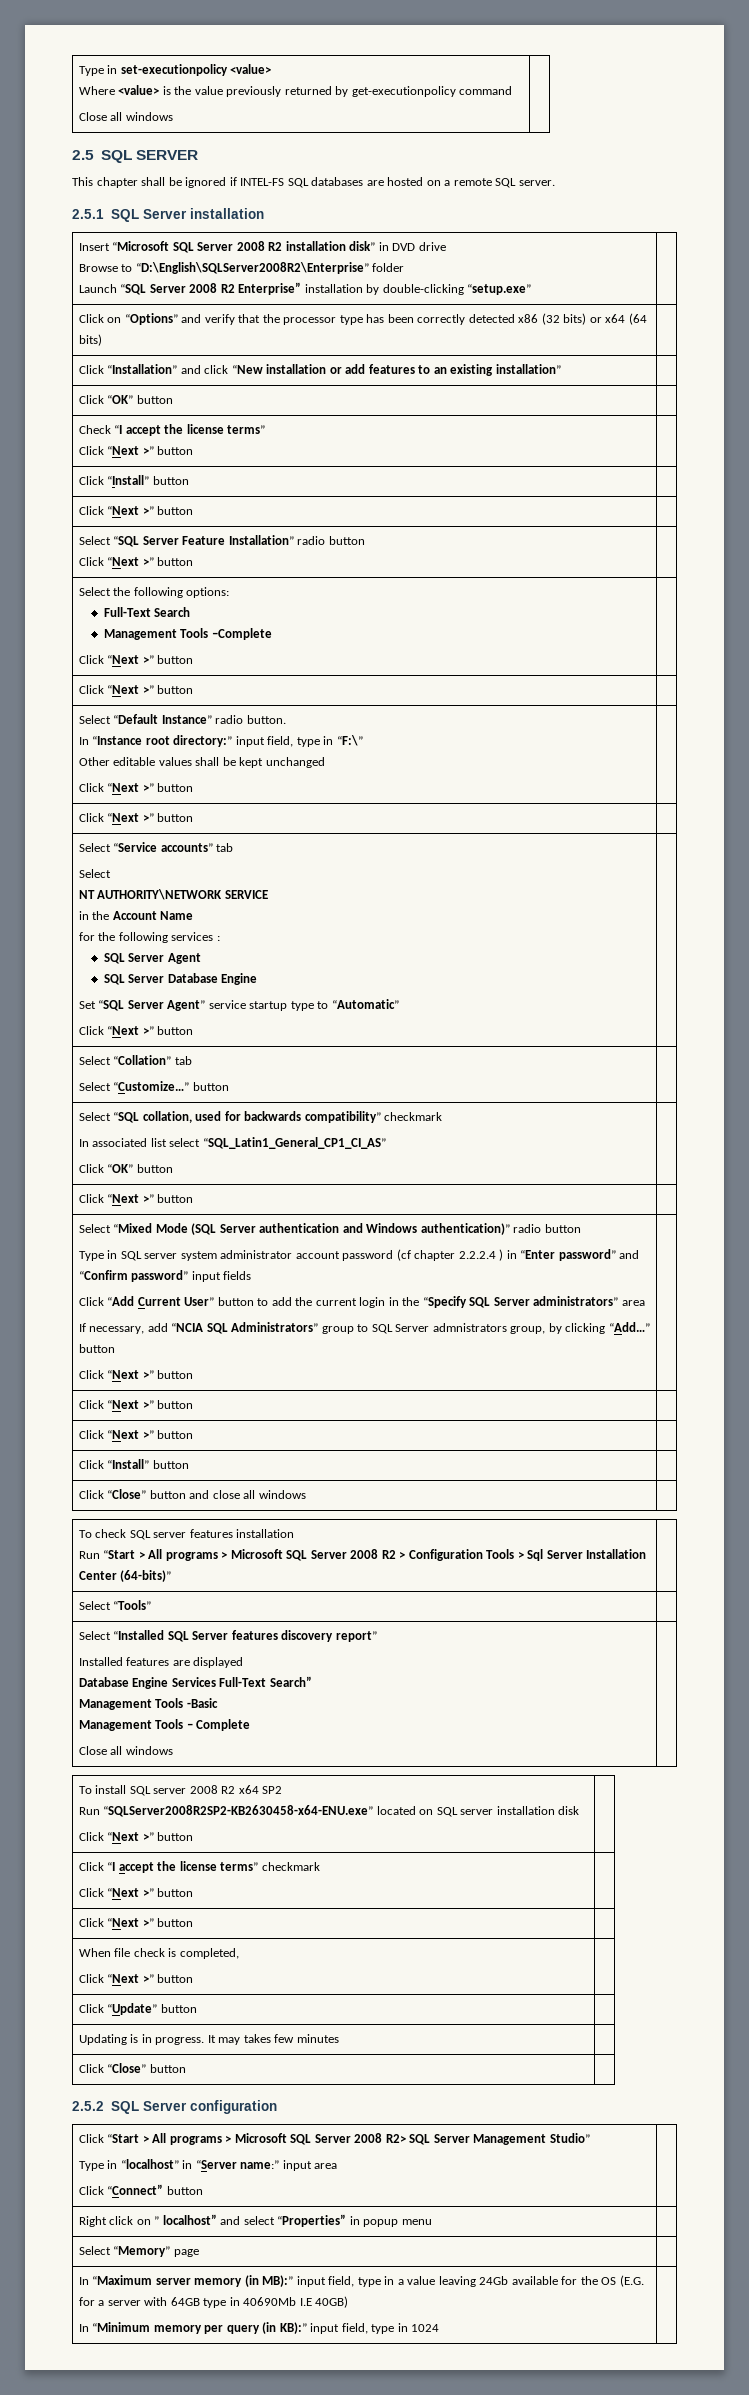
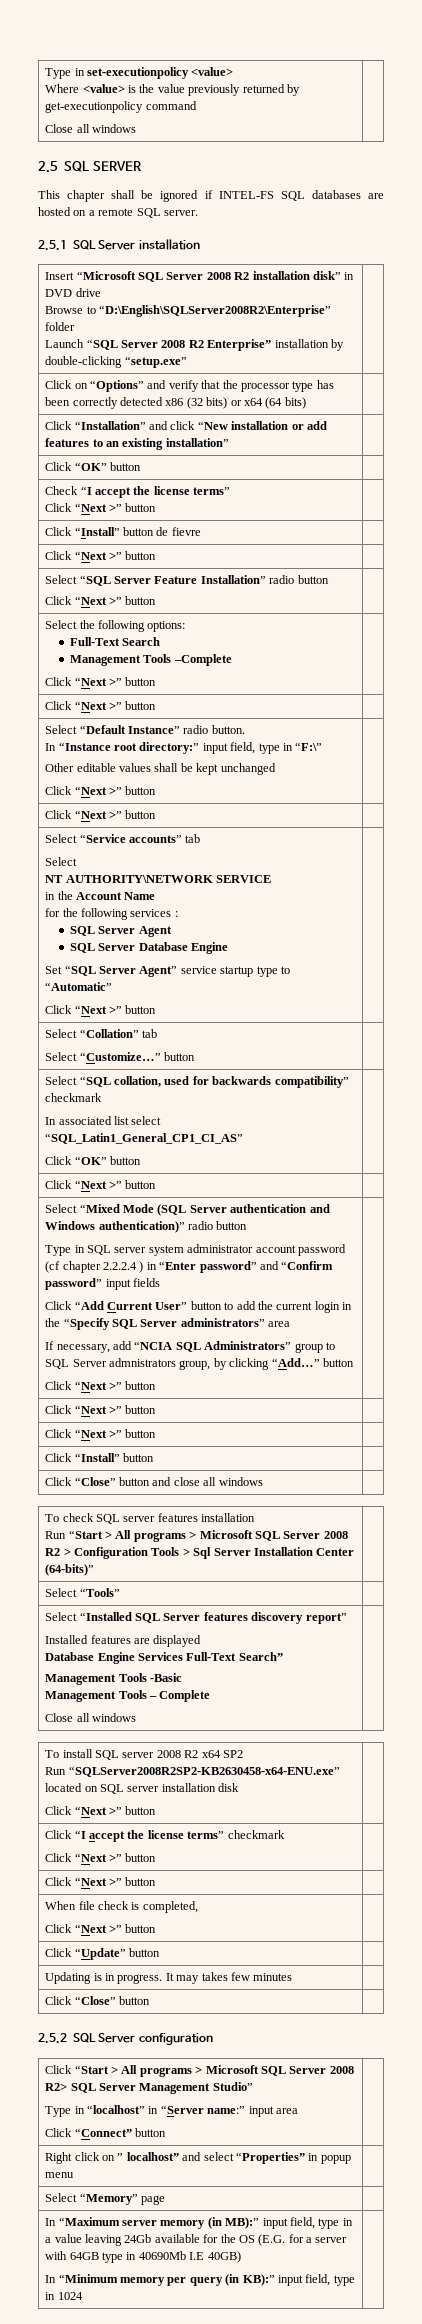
(189, 480) none -> [156,527,201,536] de fievre

